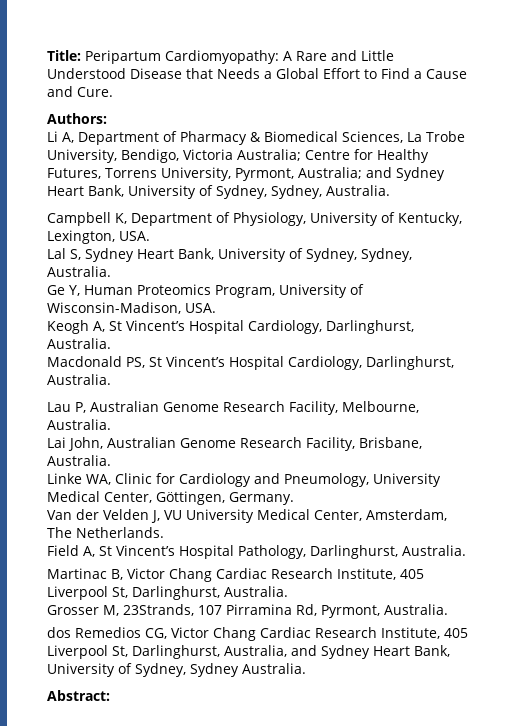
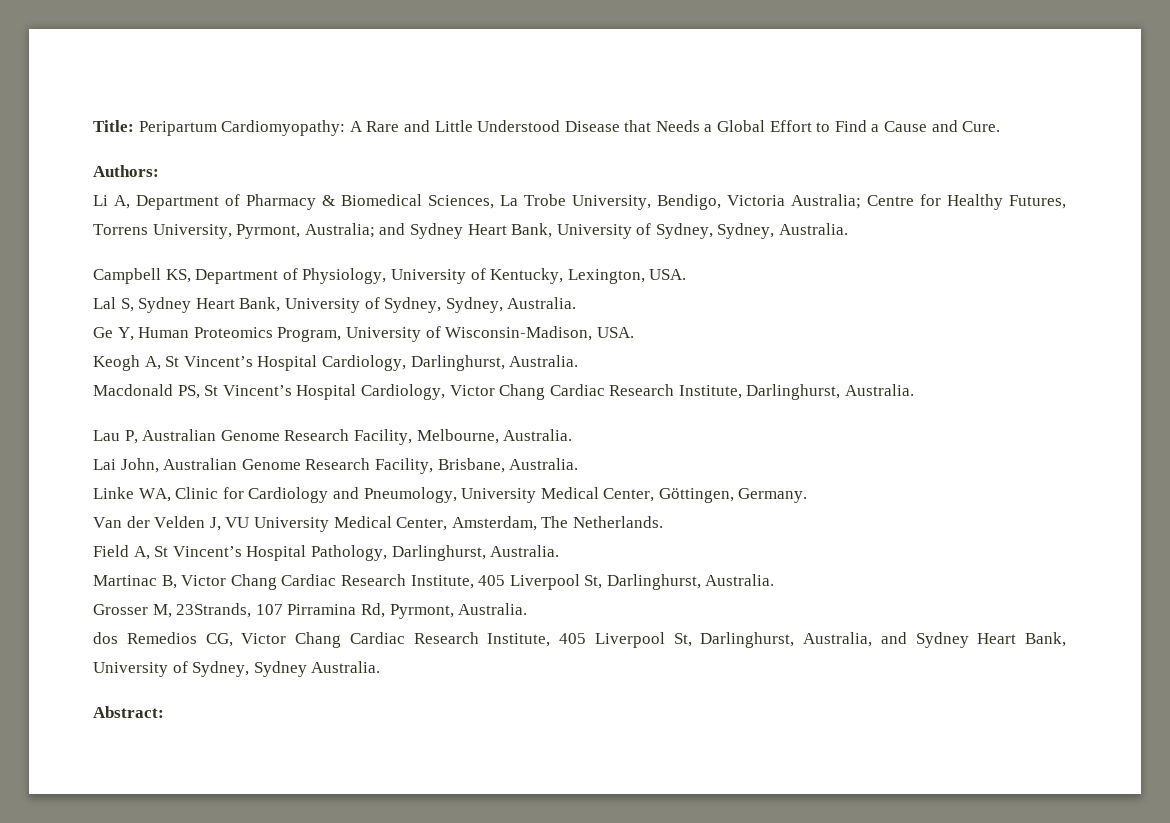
[115,213,127,224] K, -> [165,269,191,283] KS,
(362, 363) none -> [449,384,742,400] Victor Chang Cardiac Research Institute,

